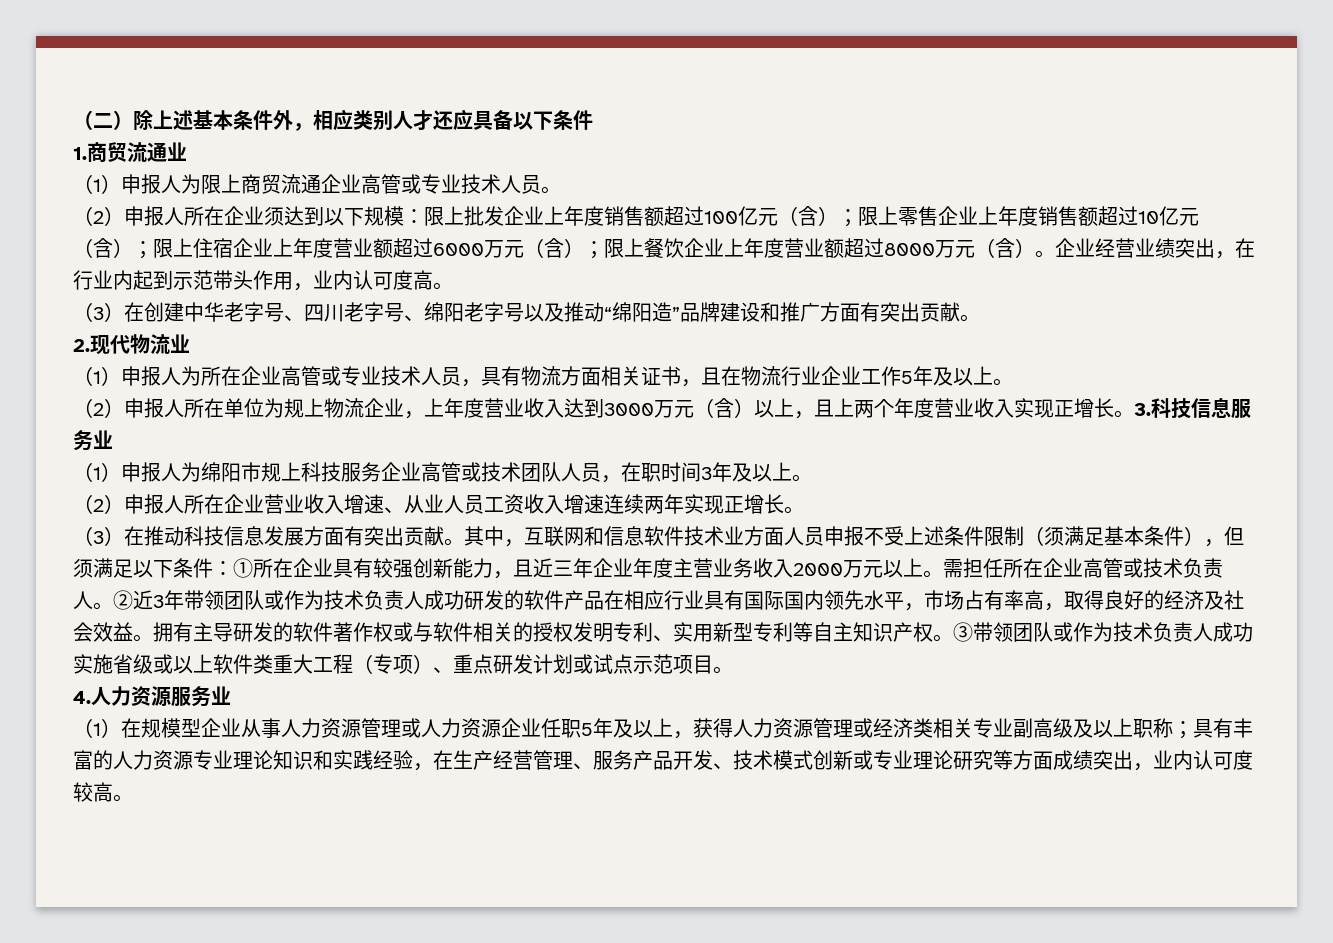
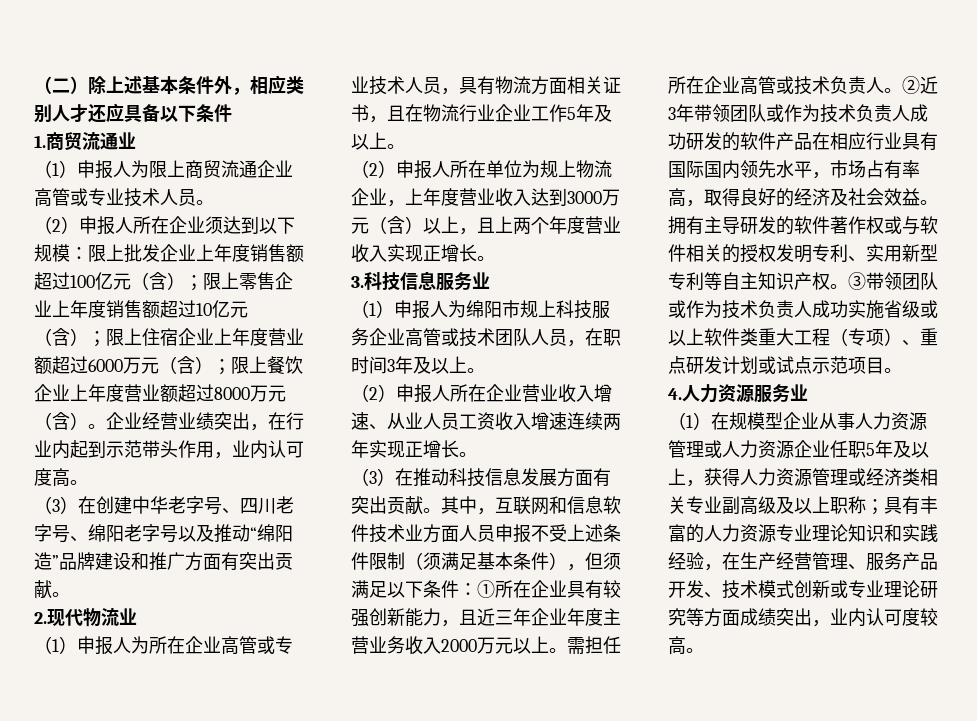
(1134, 414) none -> (495, 258) //

